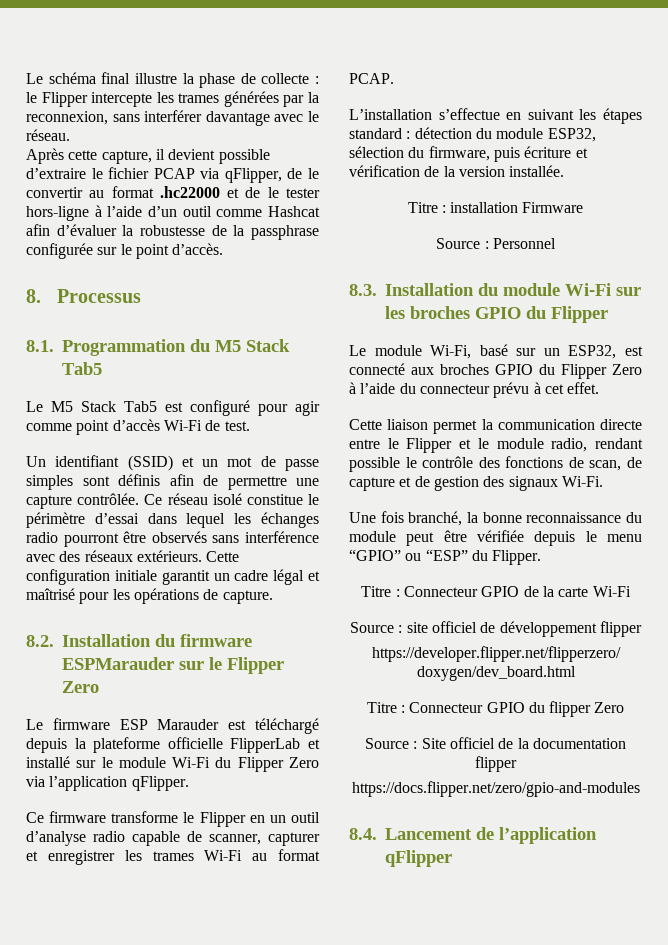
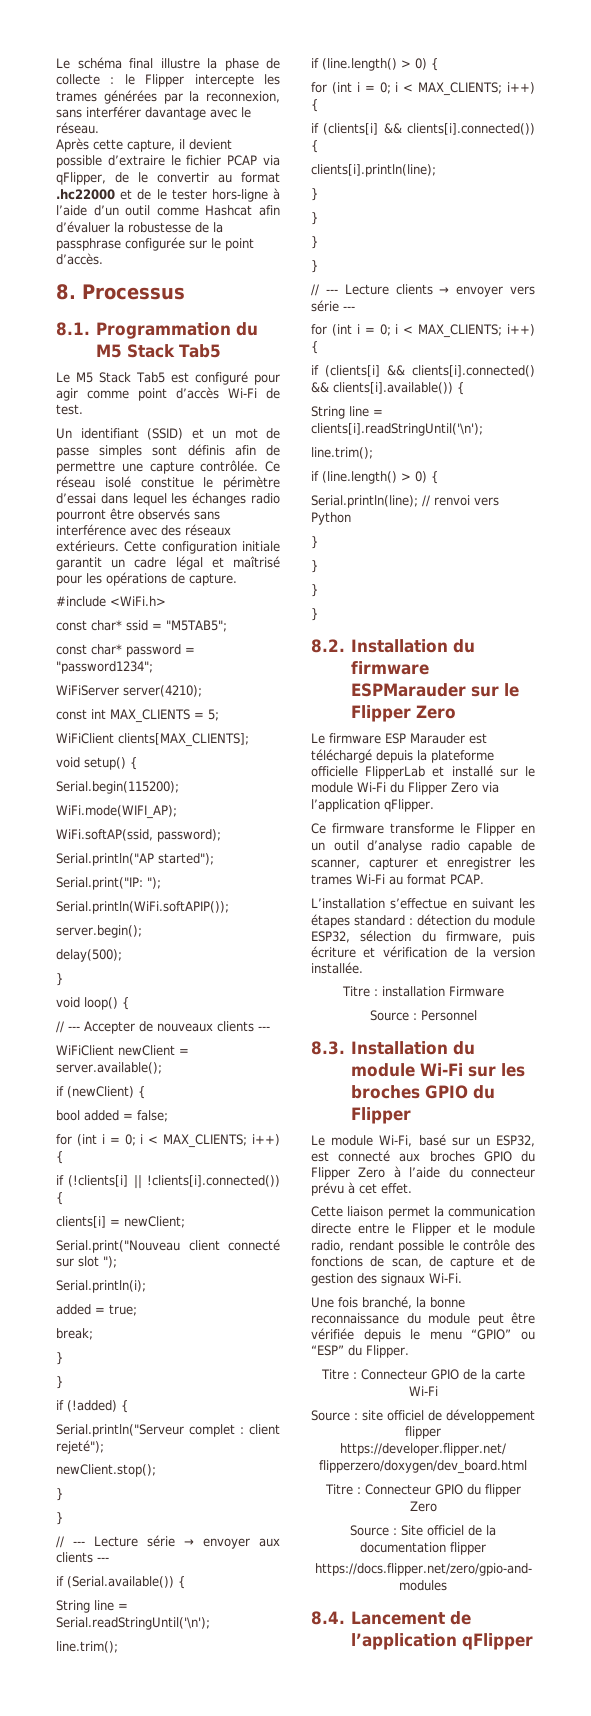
(273, 597) none -> [56,596,166,607] [56,620,227,632] [56,644,195,657] [56,661,153,674] [56,685,202,697] [56,709,219,723] [56,733,249,747] [56,757,137,770] [56,781,179,794] [56,805,177,819] [56,829,221,842] [56,853,214,866] [56,877,161,890] [56,901,229,914] [56,925,142,938] [56,949,122,962] [56,973,63,986] [56,997,129,1010] [56,1021,270,1034] [56,1045,189,1056] [56,1062,162,1074] [56,1086,145,1099] [56,1110,168,1122] [56,1134,280,1148] [56,1151,63,1164] [56,1175,280,1189] [56,1192,63,1205] [56,1216,185,1228] [56,1239,280,1253] [56,1256,117,1268] [56,1280,146,1293] [56,1304,137,1316] [56,1328,93,1340] [56,1352,63,1365] [56,1376,63,1389] [56,1400,128,1413] [56,1424,280,1437] [56,1440,104,1454] [56,1464,156,1477] [56,1488,63,1501] [56,1512,63,1525] [56,1535,280,1549] [56,1552,109,1563] [56,1576,185,1589] [56,1600,128,1613] [56,1617,210,1630] [56,1641,118,1653] [311,58,438,71] [311,82,535,96] [311,99,318,112] [311,123,535,135] [311,140,318,153] [311,164,436,177] [311,188,318,201] [311,212,318,225] [311,236,318,249] [311,260,318,273] [311,284,535,297] [311,300,355,312] [311,324,535,338] [311,341,318,354] [311,365,535,377] [311,382,464,395] [311,406,383,419] [311,423,483,436] [311,447,373,459] [311,471,438,484] [311,495,499,508] [311,512,351,525] [311,536,318,549] [311,560,318,573] [311,584,318,597] [311,608,318,621] // #include <WiFi.h> // const char* ssid = "M5TAB5"; // const char* password = "password1234"; // WiFiServer server(4210); // const int MAX_CLIENTS = 5; // WiFiClient clients[MAX_CLIENTS]; // void setup() { // Serial.begin(115200); // WiFi.mode(WIFI_AP); // WiFi.softAP(ssid, password); // Serial.println("AP started"); // Serial.print("IP: "); // Serial.println(WiFi.softAPIP()); // server.begin(); // delay(500); // } // void loop() { // // --- Accepter de nouveaux clients --- // WiFiClient newClient = server.available(); // if (newClient) { // bool added = false; // for (int i = 0; i < MAX_CLIENTS; i++) { // if (!clients[i] || !clients[i].connected()) { // clients[i] = newClient; // Serial.print("Nouveau client connecté sur slot "); // Serial.println(i); // added = true; // break; // } // } // if (!added) { // Serial.println("Serveur complet : client rejeté"); // newClient.stop(); // } // } // // --- Lecture série → envoyer aux clients --- // if (Serial.available()) { // String line = Serial.readStringUntil('\n'); // line.trim(); // if (line.length() > 0) { // for (int i = 0; i < MAX_CLIENTS; i++) { // if (clients[i] && clients[i].connected()) { // clients[i].println(line); // } // } // } // } // // --- Lecture clients → envoyer vers série --- // for (int i = 0; i < MAX_CLIENTS; i++) { // if (clients[i] && clients[i].connected() && clients[i].available()) { // String line = clients[i].readStringUntil('\n'); // line.trim(); // if (line.length() > 0) { // Serial.println(line); // renvoi vers Python // } // } // } // }

